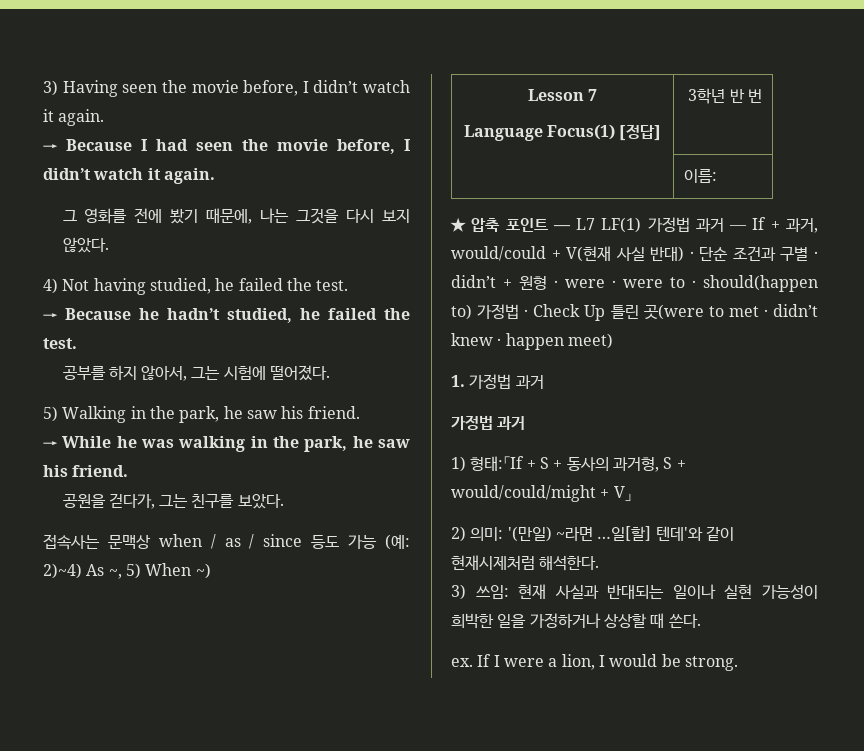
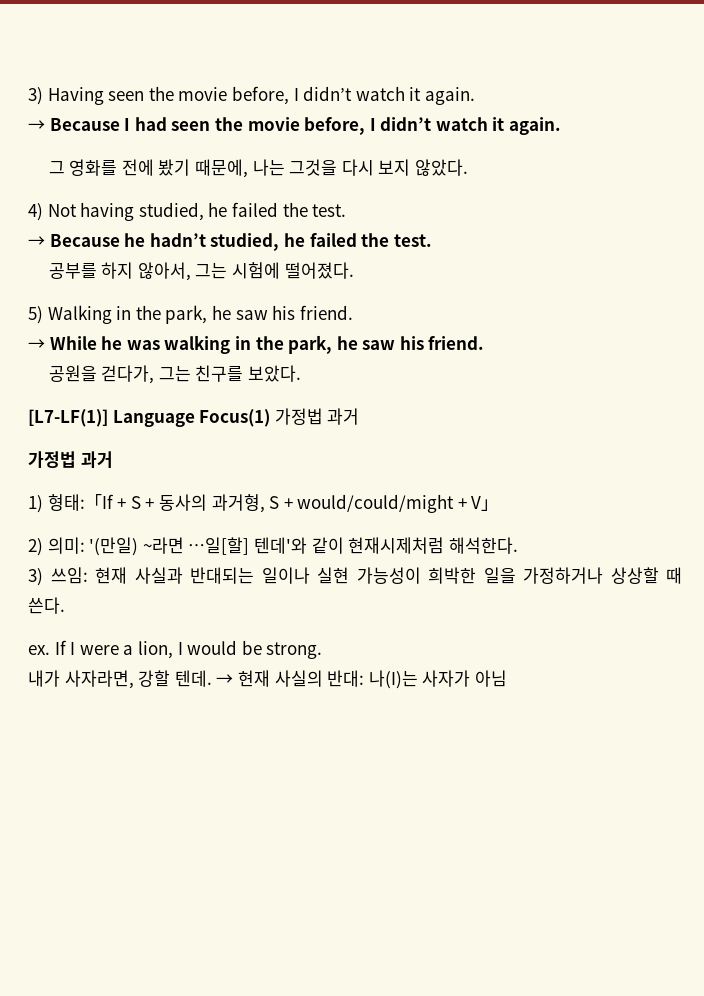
[43,534,411,550] [43,563,211,579] [527,89,598,101] [463,124,662,141] [688,88,763,104] [683,169,717,183] [450,217,818,233] [451,246,818,262] [451,275,818,292] [451,304,818,321] [451,333,613,350] [451,375,465,387] 접속사는 문맥상 when / as / since 등도 가능 (예: 2)~4) As ~, 5) When ~) // Lesson 7 // Language Focus(1) [정답] | 3학년 반 번 // | 이름: // ★ 압축 포인트 — L7 LF(1) 가정법 과거 — If + 과거, would/could + V(현재 사실 반대) · 단순 조건과 구별 · didn’t + 원형 · were · were to · should(happen to) 가정법 · Check Up 틀린 곳(were to met · didn’t knew · happen meet) // 1. -> [28,409,271,427] [L7-LF(1)] Language Focus(1)
(738, 663) none -> [28,670,507,689] // 내가 사자라면, 강할 텐데. → 현재 사실의 반대: 나(I)는 사자가 아님

